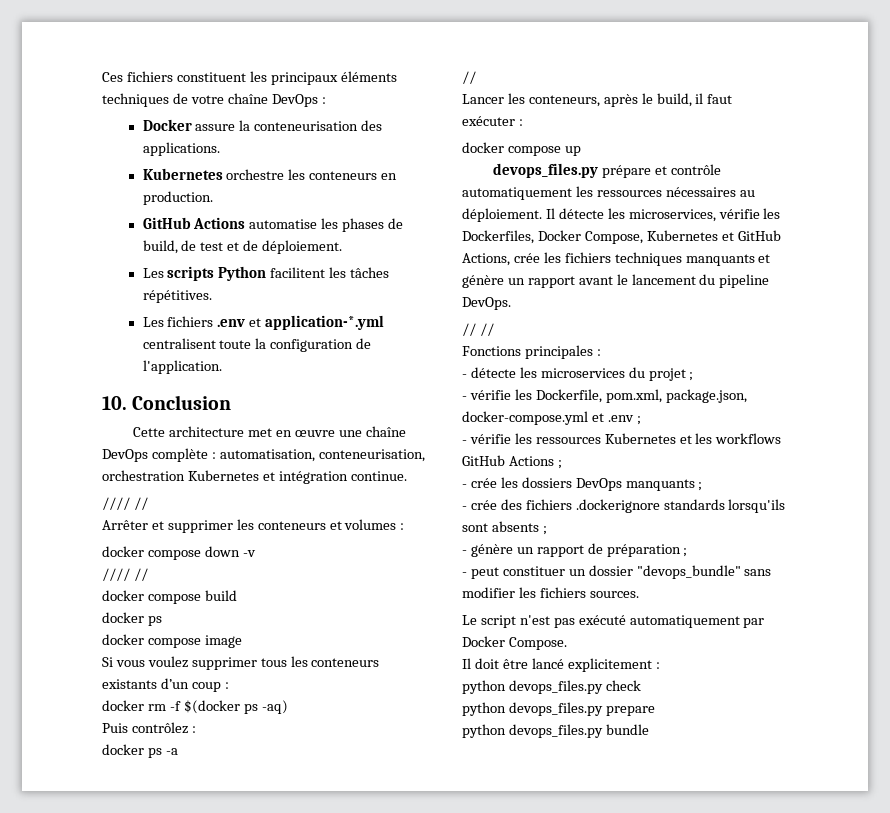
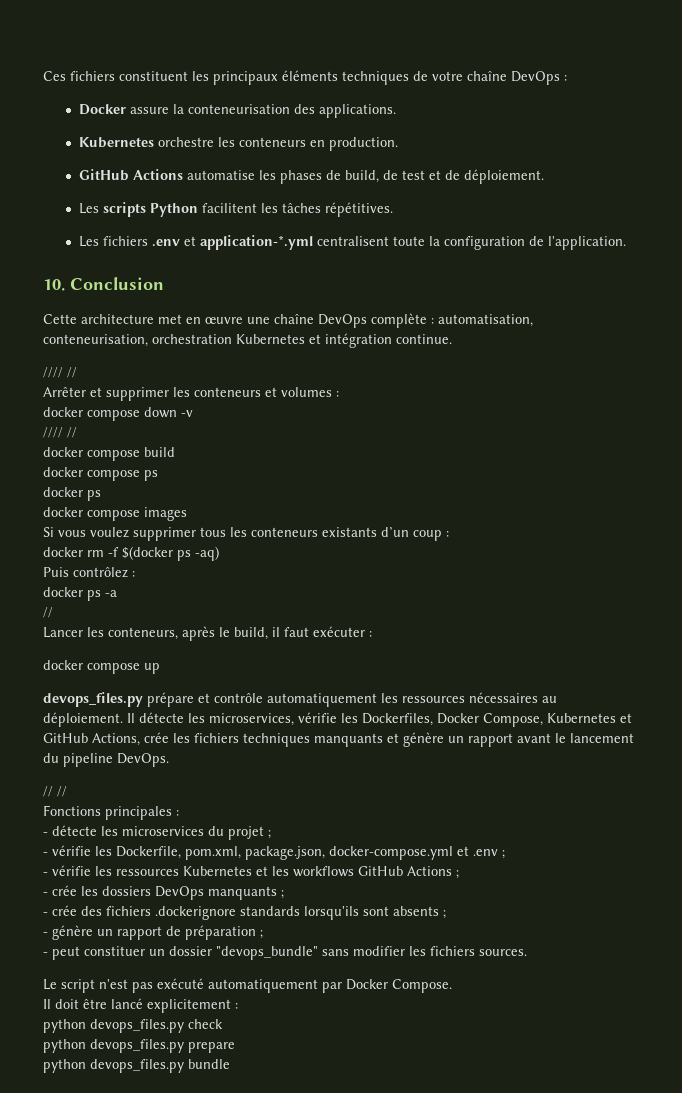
(237, 595) none -> [43,467,158,481] // docker compose ps
[204,635,242,648] image -> [144,507,187,521] images

